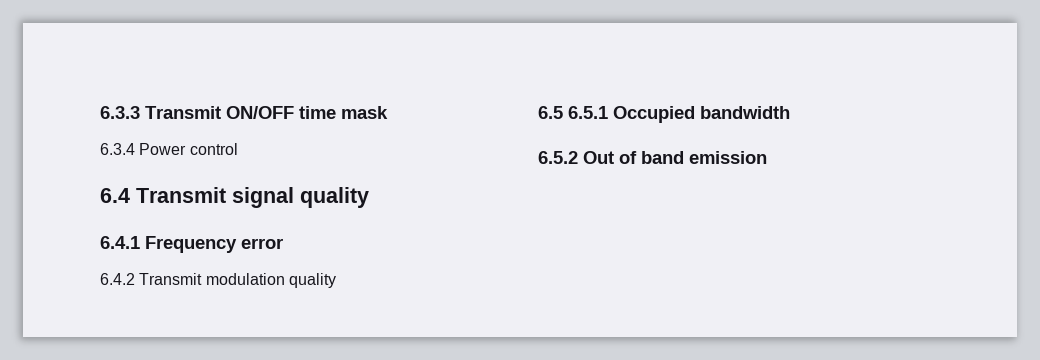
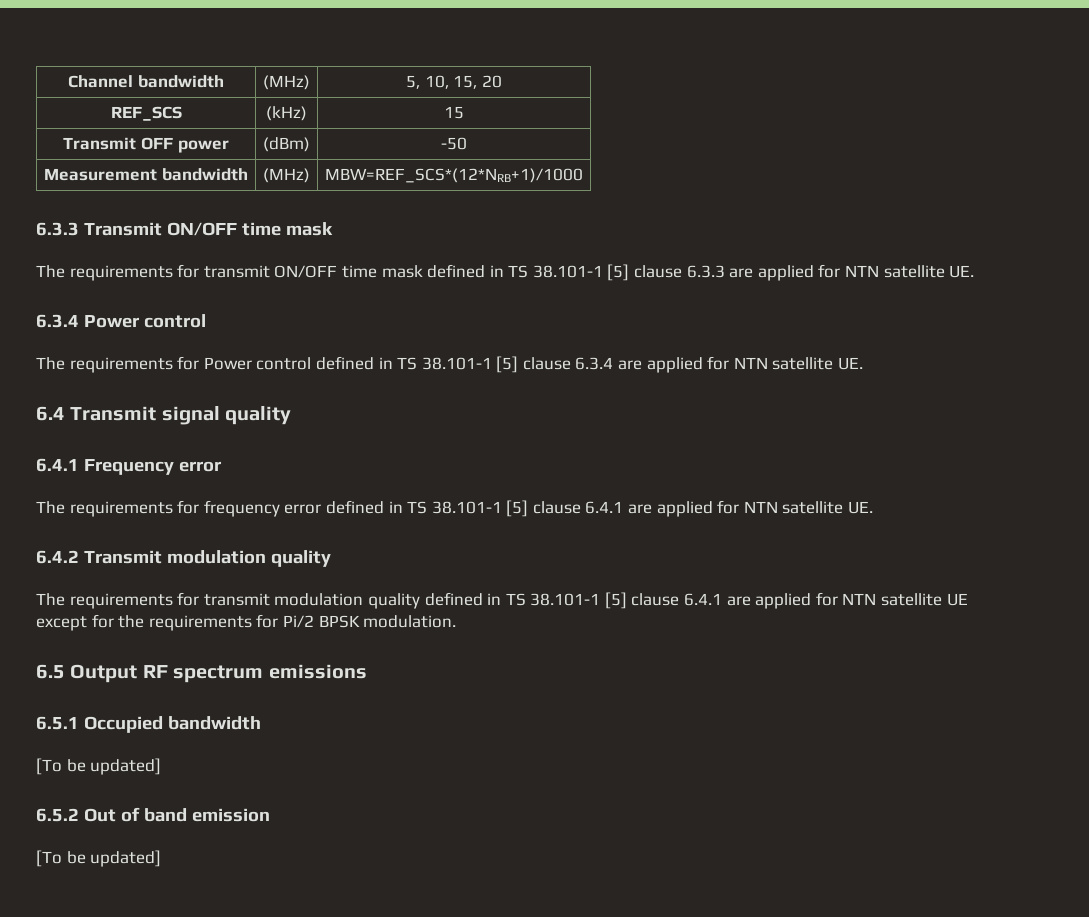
(100, 112) none -> [68,75,224,88] [263,75,310,90] [406,75,502,89] [110,106,182,121] [266,106,307,121] [444,106,464,119] [63,137,229,153] [263,137,310,152] [441,137,467,150] [44,168,248,181] [263,168,310,183] [325,168,583,183] Channel bandwidth | (MHz) | 5, 10, 15, 20 // REF_SCS | (kHz) | 15 // Transmit OFF power | (dBm) | -50 // Measurement bandwidth | (MHz) | MBW=REF_SCS*(12*NRB+1)/1000 //
[100,143,238,155] 6.3.4 Power control -> [36,264,975,281] [36,314,206,328] [36,356,864,373] The requirements for transmit ON/OFF time mask defined in TS 38.101-1 [5] clause 6.3.3 are applied for NTN satellite UE. // 6.3.4 Power control // The requirements for Power control defined in TS 38.101-1 [5] clause 6.3.4 are applied for NTN satellite UE.
[100,273,336,288] [538,106,563,119] 6.4.2 Transmit modulation quality // 6.5 -> [36,500,874,517] [36,550,331,567] [36,592,968,609] [36,614,457,631] [36,664,367,683] The requirements for frequency error defined in TS 38.101-1 [5] clause 6.4.1 are applied for NTN satellite UE. // 6.4.2 Transmit modulation quality // The requirements for transmit modulation quality defined in TS 38.101-1 [5] clause 6.4.1 are applied for NTN satellite UE except for the requirements for Pi/2 BPSK modulation. // 6.5 Output RF spectrum emissions //
(790, 112) none -> [36,758,162,775] // [To be updated]
(767, 157) none -> [36,850,162,867] // [To be updated]

